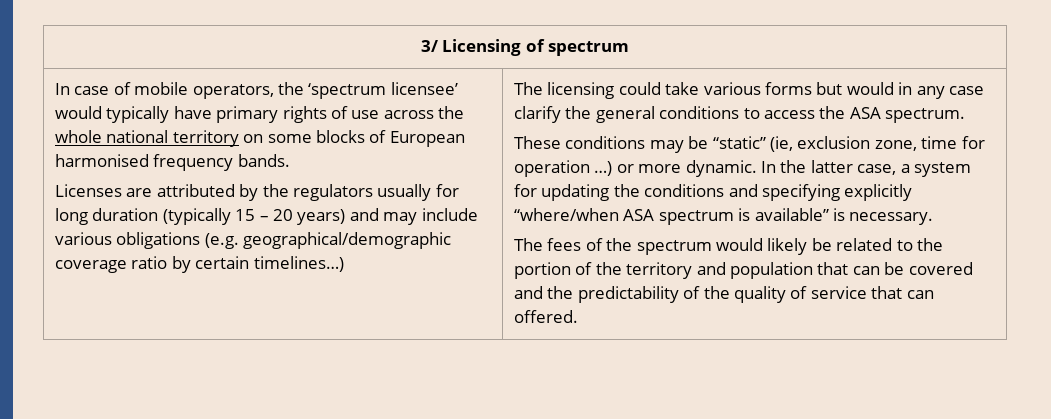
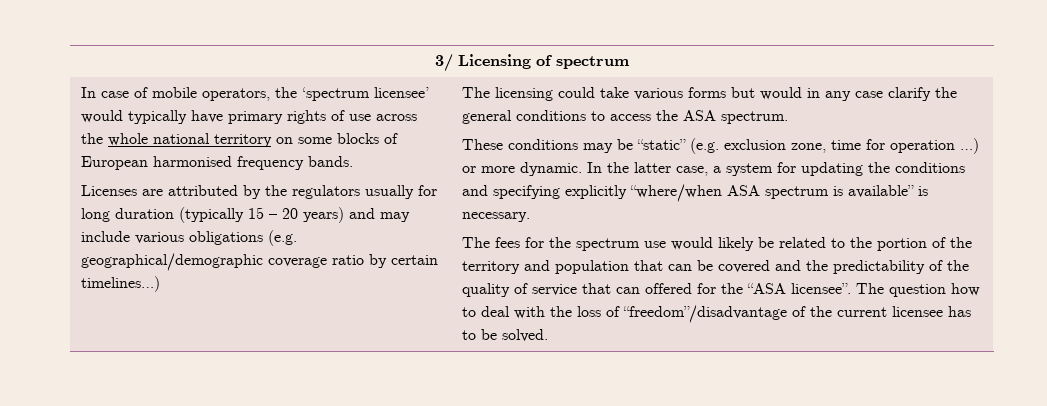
[769,136,793,152] (ie, -> [689,138,719,154] (e.g.
[585,238,603,251] of -> [524,237,544,248] for
(712, 247) none -> [643,241,666,248] use
[513,310,578,323] offered. -> [644,283,980,297] [461,305,971,323] [461,329,548,342] offered for the “ASA licensee”. The question how to deal with the loss of “freedom”/disadvantage of the current licensee has to be solved.

